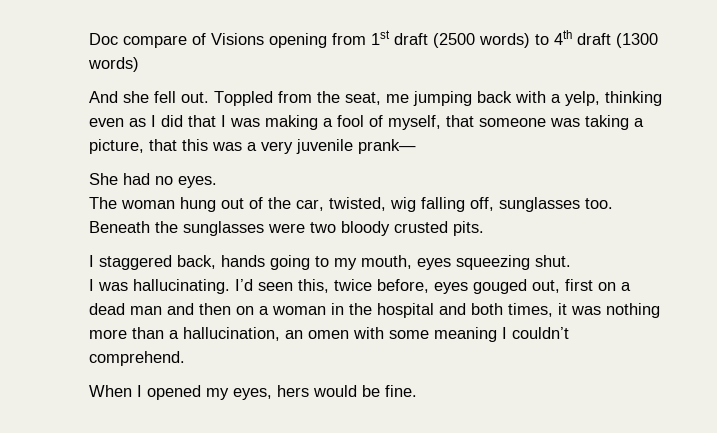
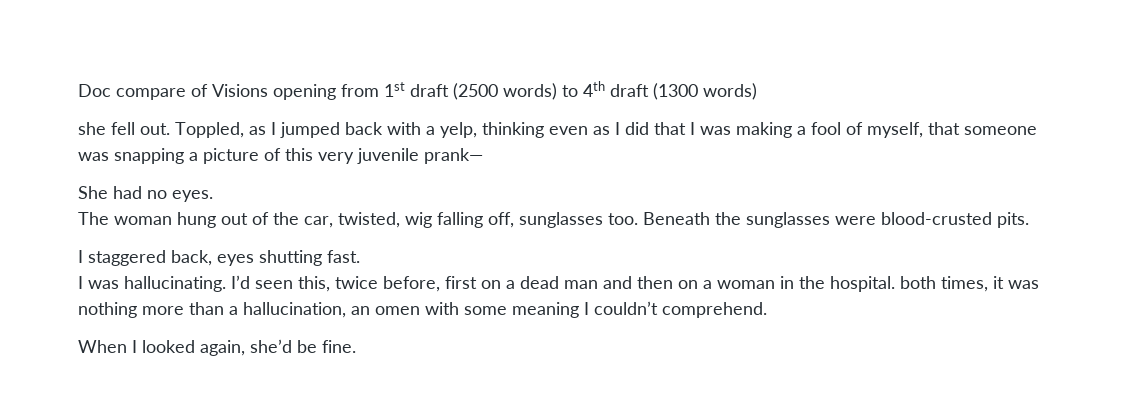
[89,91,118,103] And -> (757, 91) none
[214,91,472,106] Toppled from the seat, me jumping -> [175,122,340,138] Toppled, as I jumped
[585,115,644,130] [89,139,257,154] taking a picture, that this was a -> [114,148,313,164] snapping a picture of this
[310,221,448,236] two bloody crusted -> [881,212,992,225] blood-crusted
[221,255,571,270] hands going to my mouth, eyes squeezing shut. -> [217,250,360,266] eyes shutting fast.
[434,279,560,294] eyes gouged out, -> (440, 284) none
[377,303,466,318] hospital and -> [830,276,895,292] hospital.
[147,385,357,400] opened my eyes, hers would -> [142,339,292,356] looked again, she’d

